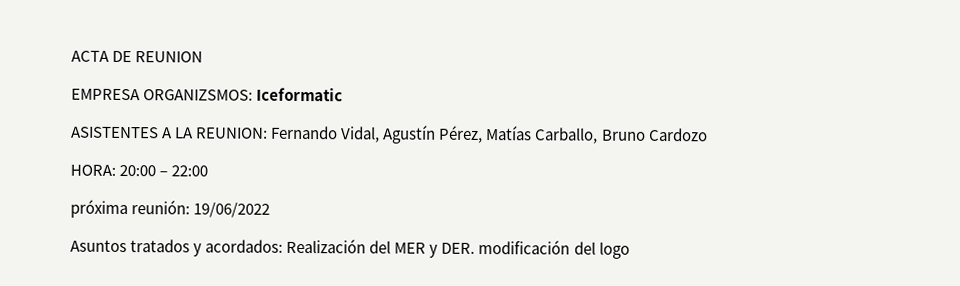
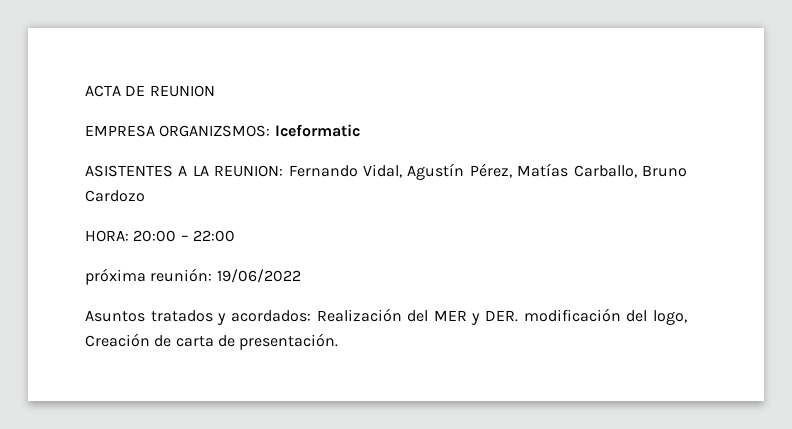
[598,241,630,259] logo -> [652,310,687,325] [85,333,339,350] logo, Creación de carta de presentación.

